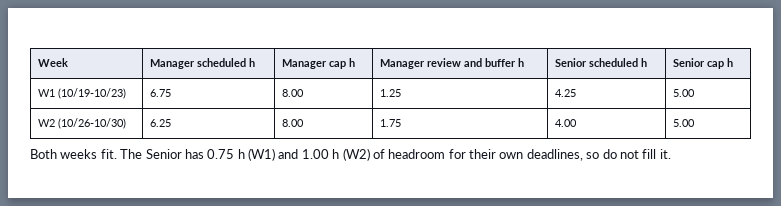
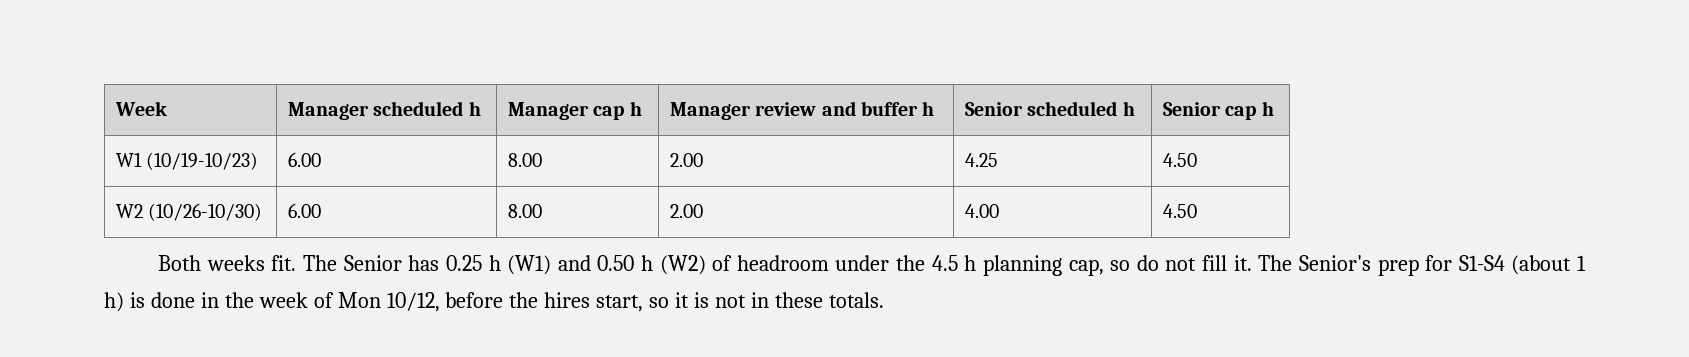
[150,89,172,97] [282,89,305,97] [380,89,402,97] 6.75 | 8.00 | 1.25 -> [287,152,321,167] [507,153,542,167] [669,153,703,167] 6.00 | 8.00 | 2.00
[673,89,696,97] 5.00 -> [1162,153,1197,167] 4.50
[150,119,172,127] [282,119,305,127] [380,119,402,127] 6.25 | 8.00 | 1.75 -> [287,203,321,218] [507,204,542,218] [669,204,703,218] 6.00 | 8.00 | 2.00
[673,119,696,127] 5.00 -> [1162,204,1197,218] 4.50
[207,149,235,159] 0.75 -> [445,255,482,271] 0.25
[301,149,329,159] 1.00 -> [597,255,635,271] 0.50
[448,149,583,161] for their own deadlines, -> [835,255,1104,276] under the 4.5 h planning cap,
(671, 154) none -> [1258,255,1586,276] [104,292,884,312] The Senior's prep for S1-S4 (about 1 h) is done in the week of Mon 10/12, before the hires start, so it is not in these totals.

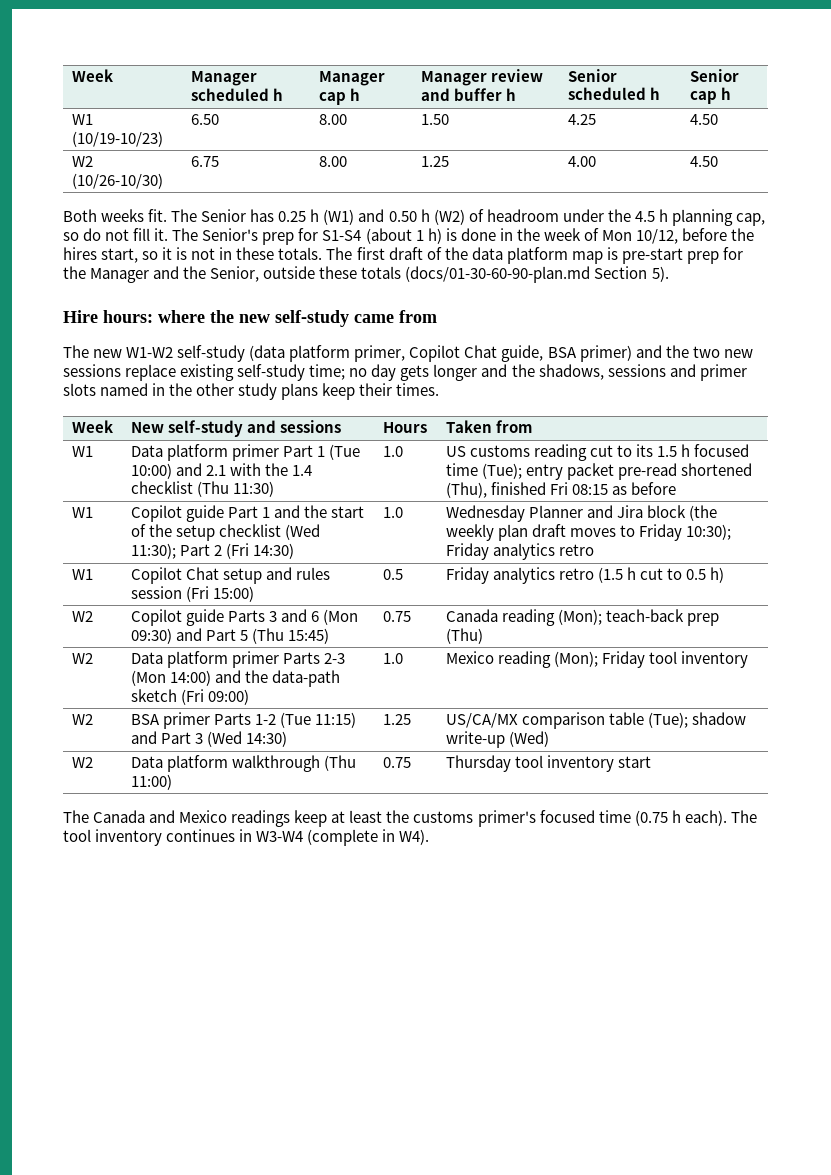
[287,152,321,167] [507,153,542,167] [669,153,703,167] 6.00 | 8.00 | 2.00 -> [190,114,219,125] [318,114,347,125] [420,114,449,125] 6.50 | 8.00 | 1.50
[287,203,321,218] [507,204,542,218] [669,204,703,218] 6.00 | 8.00 | 2.00 -> [190,156,219,167] [318,156,347,167] [420,156,449,167] 6.75 | 8.00 | 1.25
(884, 300) none -> [326,247,743,264] [63,266,669,283] [63,310,437,327] [63,345,753,362] [63,364,747,381] [63,383,440,400] [71,420,113,433] [130,420,342,437] [382,422,427,433] [445,420,532,433] [71,446,93,457] [130,444,361,461] [130,463,313,479] [130,481,274,497] [382,446,403,457] [445,444,750,461] [445,463,753,480] [445,482,677,498] [71,507,93,518] [130,505,365,522] [130,524,321,541] [130,543,295,559] [382,507,403,518] [445,505,718,522] [445,524,732,541] [445,543,594,560] [71,569,93,580] [130,567,331,584] [130,586,254,602] [382,569,403,580] [445,567,725,584] [71,611,93,622] [130,609,359,626] [130,628,330,644] [382,611,411,622] [445,609,720,626] [445,628,483,644] [71,653,93,664] [130,651,346,668] [130,670,341,687] [130,689,249,705] [382,653,403,664] [445,651,749,668] [71,714,93,725] [130,712,357,729] [130,731,288,747] [382,714,411,725] [445,712,747,729] [445,731,549,748] [71,757,93,768] [130,755,357,772] [130,774,172,790] [382,757,411,768] [445,755,652,772] [63,810,757,827] [63,829,430,846] The first draft of the data platform map is pre-start prep for the Manager and the Senior, outside these totals (docs/01-30-60-90-plan.md Section 5). // Hire hours: where the new self-study came from // The new W1-W2 self-study (data platform primer, Copilot Chat guide, BSA primer) and the two new sessions replace existing self-study time; no day gets longer and the shadows, sessions and primer slots named in the other study plans keep their times. // Week | New self-study and sessions | Hours | Taken from // W1 | Data platform primer Part 1 (Tue 10:00) and 2.1 with the 1.4 checklist (Thu 11:30) | 1.0 | US customs reading cut to its 1.5 h focused time (Tue); entry packet pre-read shortened (Thu), finished Fri 08:15 as before // W1 | Copilot guide Part 1 and the start of the setup checklist (Wed 11:30); Part 2 (Fri 14:30) | 1.0 | Wednesday Planner and Jira block (the weekly plan draft moves to Friday 10:30); Friday analytics retro // W1 | Copilot Chat setup and rules session (Fri 15:00) | 0.5 | Friday analytics retro (1.5 h cut to 0.5 h) // W2 | Copilot guide Parts 3 and 6 (Mon 09:30) and Part 5 (Thu 15:45) | 0.75 | Canada reading (Mon); teach-back prep (Thu) // W2 | Data platform primer Parts 2-3 (Mon 14:00) and the data-path sketch (Fri 09:00) | 1.0 | Mexico reading (Mon); Friday tool inventory // W2 | BSA primer Parts 1-2 (Tue 11:15) and Part 3 (Wed 14:30) | 1.25 | US/CA/MX comparison table (Tue); shadow write-up (Wed) // W2 | Data platform walkthrough (Thu 11:00) | 0.75 | Thursday tool inventory start // The Canada and Mexico readings keep at least the customs primer's focused time (0.75 h each). The tool inventory continues in W3-W4 (complete in W4).

